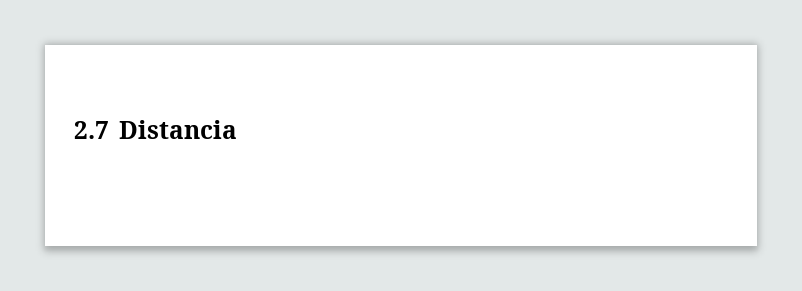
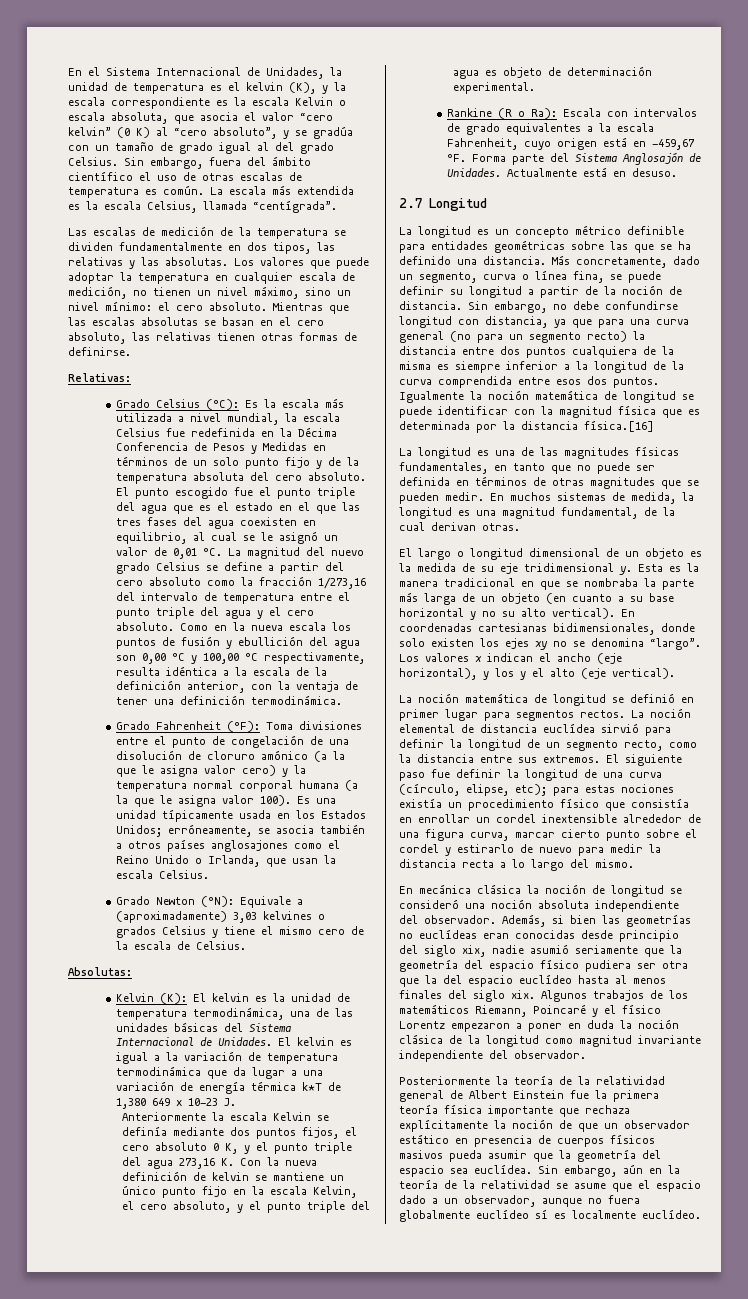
[74,120,237,139] 2.7 Distancia -> [68,67,342,79] [68,82,346,94] [68,97,346,109] [68,112,333,124] [68,126,353,139] [68,142,334,154] [68,156,311,169] [68,171,302,181] [68,185,354,198] [68,200,337,213] [68,226,346,239] [68,242,335,254] [68,257,369,269] [68,272,355,284] [68,286,351,299] [68,301,349,314] [68,317,324,326] [68,332,357,344] [68,347,131,356] [68,373,131,382] [116,398,345,410] [116,413,341,425] [116,427,338,437] [116,442,327,454] [116,456,360,469] [116,472,367,484] [116,487,356,499] [116,502,361,514] [116,517,317,529] [116,531,339,544] [116,547,365,559] [116,562,345,574] [116,576,367,589] [116,592,351,604] [116,607,315,619] [116,622,352,631] [116,636,361,649] [116,652,366,664] [116,666,328,676] [116,680,359,693] [116,695,343,705] [116,721,363,732] [116,735,350,748] [116,750,346,762] [116,765,307,777] [116,780,359,792] [116,795,337,807] [116,809,367,822] [116,824,366,837] [116,839,341,852] [116,855,337,867] [116,870,210,879] [116,896,304,908] [116,911,326,923] [116,926,365,938] [116,941,247,950] [68,967,132,976] [116,993,351,1004] [116,1007,354,1020] [116,1022,292,1032] [116,1037,353,1046] [116,1051,339,1064] [116,1066,324,1079] [116,1081,342,1094] [116,1098,237,1109] [121,1112,329,1121] [121,1126,357,1139] [121,1142,352,1154] [121,1157,317,1169] [121,1171,344,1181] [121,1185,357,1198] [121,1201,370,1213] [452,66,652,79] [452,82,535,94] [447,108,698,119] [447,123,655,135] [447,137,696,150] [447,152,702,165] [447,167,678,177] [399,198,487,211] [399,225,684,238] [399,240,691,253] [399,255,700,268] [399,270,661,283] [399,285,682,298] [399,301,678,313] [399,316,689,328] [399,331,645,343] [399,346,674,358] [399,361,684,373] [399,376,659,388] [399,390,694,403] [399,405,700,418] [399,420,654,433] [399,446,679,459] [399,462,655,474] [399,476,699,489] [399,492,694,504] [399,507,675,519] [399,522,520,531] [399,548,702,560] [399,563,699,575] [399,578,694,590] [399,592,674,605] [399,608,635,620] [399,623,695,635] [399,638,701,650] [399,653,622,664] [399,668,675,680] [399,693,694,706] [399,708,691,721] [399,723,671,736] [399,739,697,751] [399,754,682,766] [399,769,662,781] [399,783,674,796] [399,798,689,811] [399,814,701,823] [399,829,697,841] [399,844,661,856] [399,859,634,871] [399,884,682,897] [399,899,679,912] [399,914,691,927] [399,929,679,942] [399,944,682,957] [399,959,688,972] [399,974,666,987] [399,990,688,1002] [399,1004,661,1017] [399,1019,679,1032] [399,1034,701,1047] [399,1050,586,1062] [399,1075,665,1085] [399,1090,659,1102] [399,1104,630,1117] [399,1119,690,1132] [399,1134,655,1147] [399,1149,661,1162] [399,1164,680,1177] [399,1179,701,1192] [399,1195,640,1207] [399,1209,701,1222] En el Sistema Internacional de Unidades, la unidad de temperatura es el kelvin (K), y la escala correspondiente es la escala Kelvin o escala absoluta, que asocia el valor “cero kelvin” (0 K) al “cero absoluto”, y se gradúa con un tamaño de grado igual al del grado Celsius. Sin embargo, fuera del ámbito científico el uso de otras escalas de temperatura es común. La escala más extendida es la escala Celsius, llamada “centígrada”. // Las escalas de medición de la temperatura se dividen fundamentalmente en dos tipos, las relativas y las absolutas. Los valores que puede adoptar la temperatura en cualquier escala de medición, no tienen un nivel máximo, sino un nivel mínimo: el cero absoluto. Mientras que las escalas absolutas se basan en el cero absoluto, las relativas tienen otras formas de definirse. // Relativas: // Grado Celsius (°C): Es la escala más utilizada a nivel mundial, la escala Celsius fue redefinida en la Décima Conferencia de Pesos y Medidas en términos de un solo punto fijo y de la temperatura absoluta del cero absoluto. El punto escogido fue el punto triple del agua que es el estado en el que las tres fases del agua coexisten en equilibrio, al cual se le asignó un valor de 0,01 °C. La magnitud del nuevo grado Celsius se define a partir del cero absoluto como la fracción 1/273,16 del intervalo de temperatura entre el punto triple del agua y el cero absoluto. Como en la nueva escala los puntos de fusión y ebullición del agua son 0,00 °C y 100,00 °C respectivamente, resulta idéntica a la escala de la definición anterior, con la ventaja de tener una definición termodinámica. // Grado Fahrenheit (°F): Toma divisiones entre el punto de congelación de una disolución de cloruro amónico (a la que le asigna valor cero) y la temperatura normal corporal humana (a la que le asigna valor 100). Es una unidad típicamente usada en los Estados Unidos; erróneamente, se asocia también a otros países anglosajones como el Reino Unido o Irlanda, que usan la escala Celsius. // Grado Newton (°N): Equivale a (aproximadamente) 3,03 kelvines o grados Celsius y tiene el mismo cero de la escala de Celsius. // Absolutas: // Kelvin (K): El kelvin es la unidad de temperatura termodinámica, una de las unidades básicas del Sistema Internacional de Unidades. El kelvin es igual a la variación de temperatura termodinámica que da lugar a una variación de energía térmica k*T de 1,380 649 × 10-23 J. // Anteriormente la escala Kelvin se definía mediante dos puntos fijos, el cero absoluto 0 K, y el punto triple del agua 273,16 K. Con la nueva definición de kelvin se mantiene un único punto fijo en la escala Kelvin, el cero absoluto, y el punto triple del agua es objeto de determinación experimental. // Rankine (R o Ra): Escala con intervalos de grado equivalentes a la escala Fahrenheit, cuyo origen está en -459,67 °F. Forma parte del Sistema Anglosajón de Unidades. Actualmente está en desuso. // 2.7 Longitud // La longitud es un concepto métrico definible para entidades geométricas sobre las que se ha definido una distancia. Más concretamente, dado un segmento, curva o línea fina, se puede definir su longitud a partir de la noción de distancia. Sin embargo, no debe confundirse longitud con distancia, ya que para una curva general (no para un segmento recto) la distancia entre dos puntos cualquiera de la misma es siempre inferior a la longitud de la curva comprendida entre esos dos puntos. Igualmente la noción matemática de longitud se puede identificar con la magnitud física que es determinada por la distancia física.[16] // La longitud es una de las magnitudes físicas fundamentales, en tanto que no puede ser definida en términos de otras magnitudes que se pueden medir. En muchos sistemas de medida, la longitud es una magnitud fundamental, de la cual derivan otras. // El largo o longitud dimensional de un objeto es la medida de su eje tridimensional y. Esta es la manera tradicional en que se nombraba la parte más larga de un objeto (en cuanto a su base horizontal y no su alto vertical). En coordenadas cartesianas bidimensionales, donde solo existen los ejes xy no se denomina “largo”. Los valores x indican el ancho (eje horizontal), y los y el alto (eje vertical). // La noción matemática de longitud se definió en primer lugar para segmentos rectos. La noción elemental de distancia euclídea sirvió para definir la longitud de un segmento recto, como la distancia entre sus extremos. El siguiente paso fue definir la longitud de una curva (círculo, elipse, etc); para estas nociones existía un procedimiento físico que consistía en enrollar un cordel inextensible alrededor de una figura curva, marcar cierto punto sobre el cordel y estirarlo de nuevo para medir la distancia recta a lo largo del mismo. // En mecánica clásica la noción de longitud se consideró una noción absoluta independiente del observador. Además, si bien las geometrías no euclídeas eran conocidas desde principio del siglo xix, nadie asumió seriamente que la geometría del espacio físico pudiera ser otra que la del espacio euclídeo hasta al menos finales del siglo xix. Algunos trabajos de los matemáticos Riemann, Poincaré y el físico Lorentz empezaron a poner en duda la noción clásica de la longitud como magnitud invariante independiente del observador. // Posteriormente la teoría de la relatividad general de Albert Einstein fue la primera teoría física importante que rechaza explícitamente la noción de que un observador estático en presencia de cuerpos físicos masivos pueda asumir que la geometría del espacio sea euclídea. Sin embargo, aún en la teoría de la relatividad se asume que el espacio dado a un observador, aunque no fuera globalmente euclídeo sí es localmente euclídeo.

